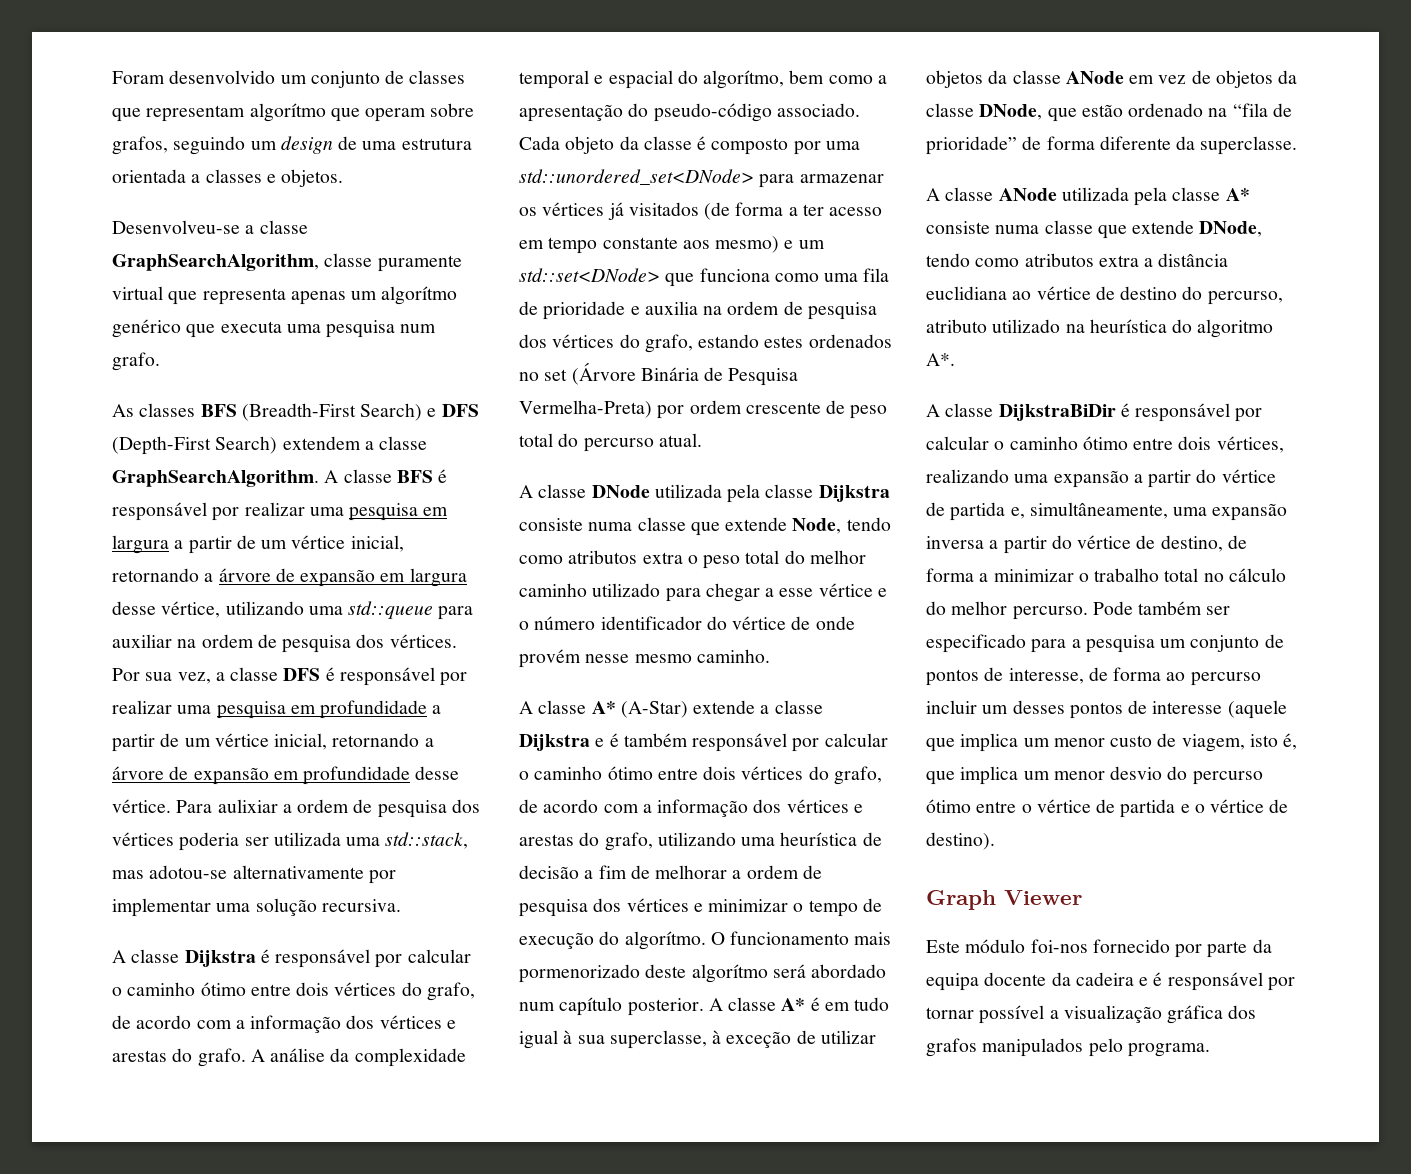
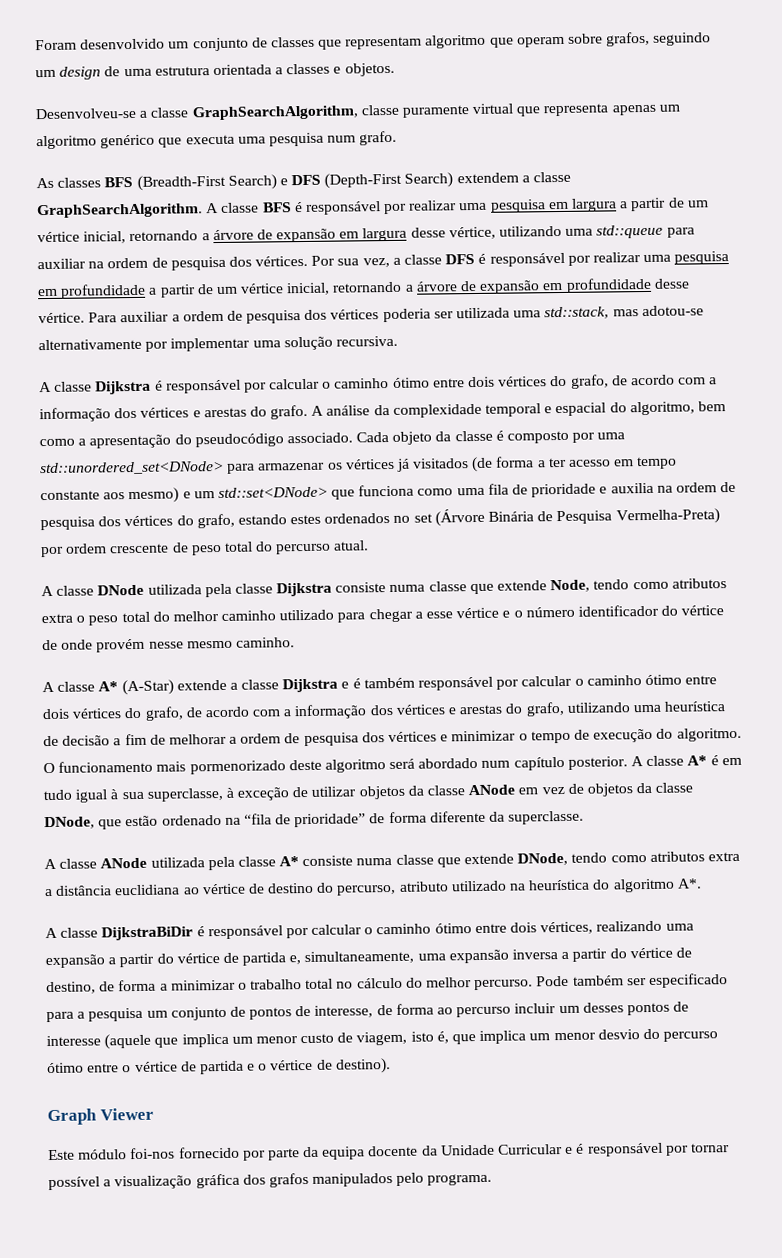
[249,103,326,122] algorítmo -> [425,34,487,49] algoritmo
[381,286,458,305] algorítmo -> [36,135,97,150] algoritmo
[217,799,278,813] aulixiar -> [120,311,170,323] auxiliar
[703,70,785,89] algorítmo, -> [629,401,695,416] algoritmo,
[653,103,772,122] pseudo-código -> [194,433,284,448] pseudocódigo
[624,931,706,950] algorítmo. -> [676,727,742,742] algoritmo.
[691,964,768,983] algorítmo -> [324,759,386,773] algoritmo
[1029,502,1168,519] simultâneamente, -> [304,950,415,965] simultaneamente,
[1075,972,1134,986] cadeira -> [440,1144,564,1156] Unidade Curricular

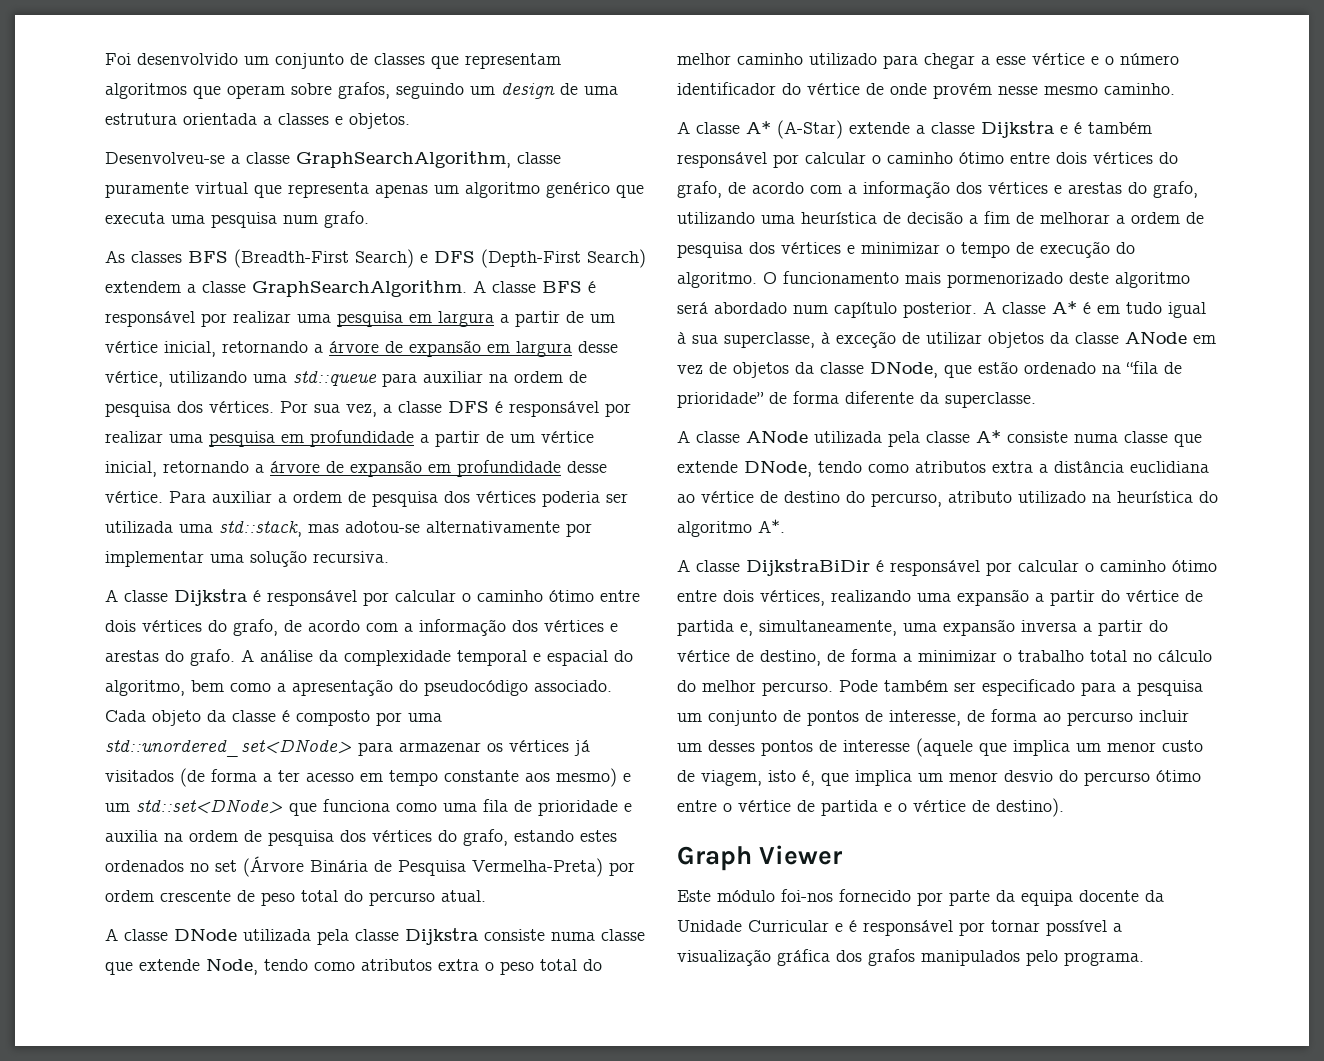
[35,39,77,51] Foram -> [105,53,131,65] Foi
[425,34,487,49] algoritmo -> [105,83,187,99] algoritmos

